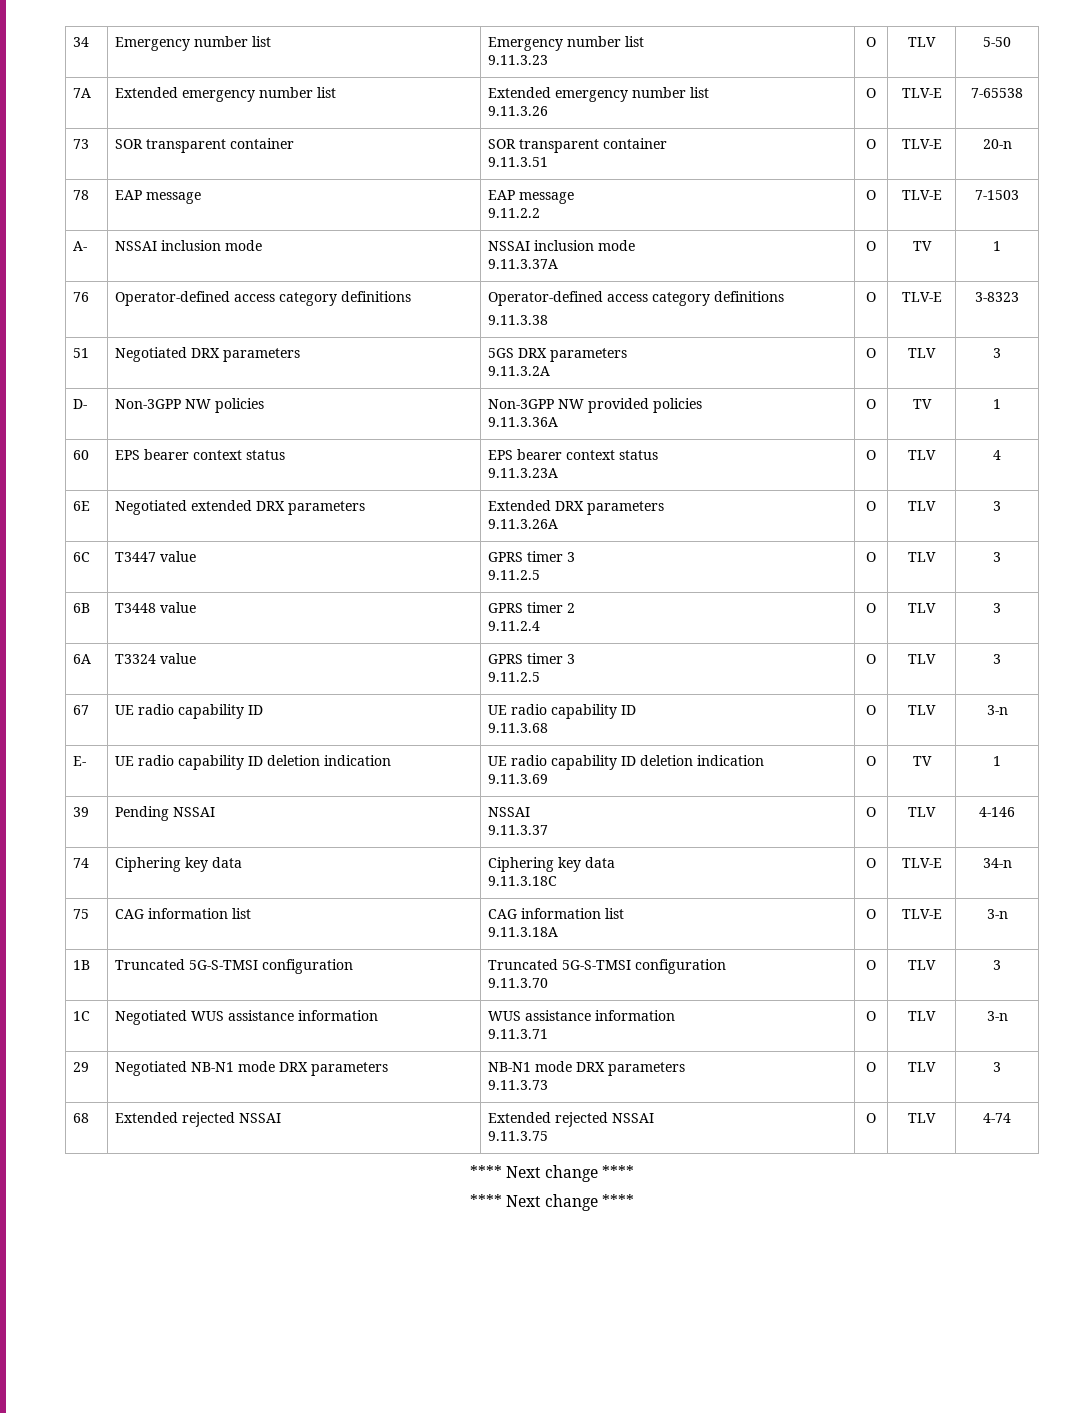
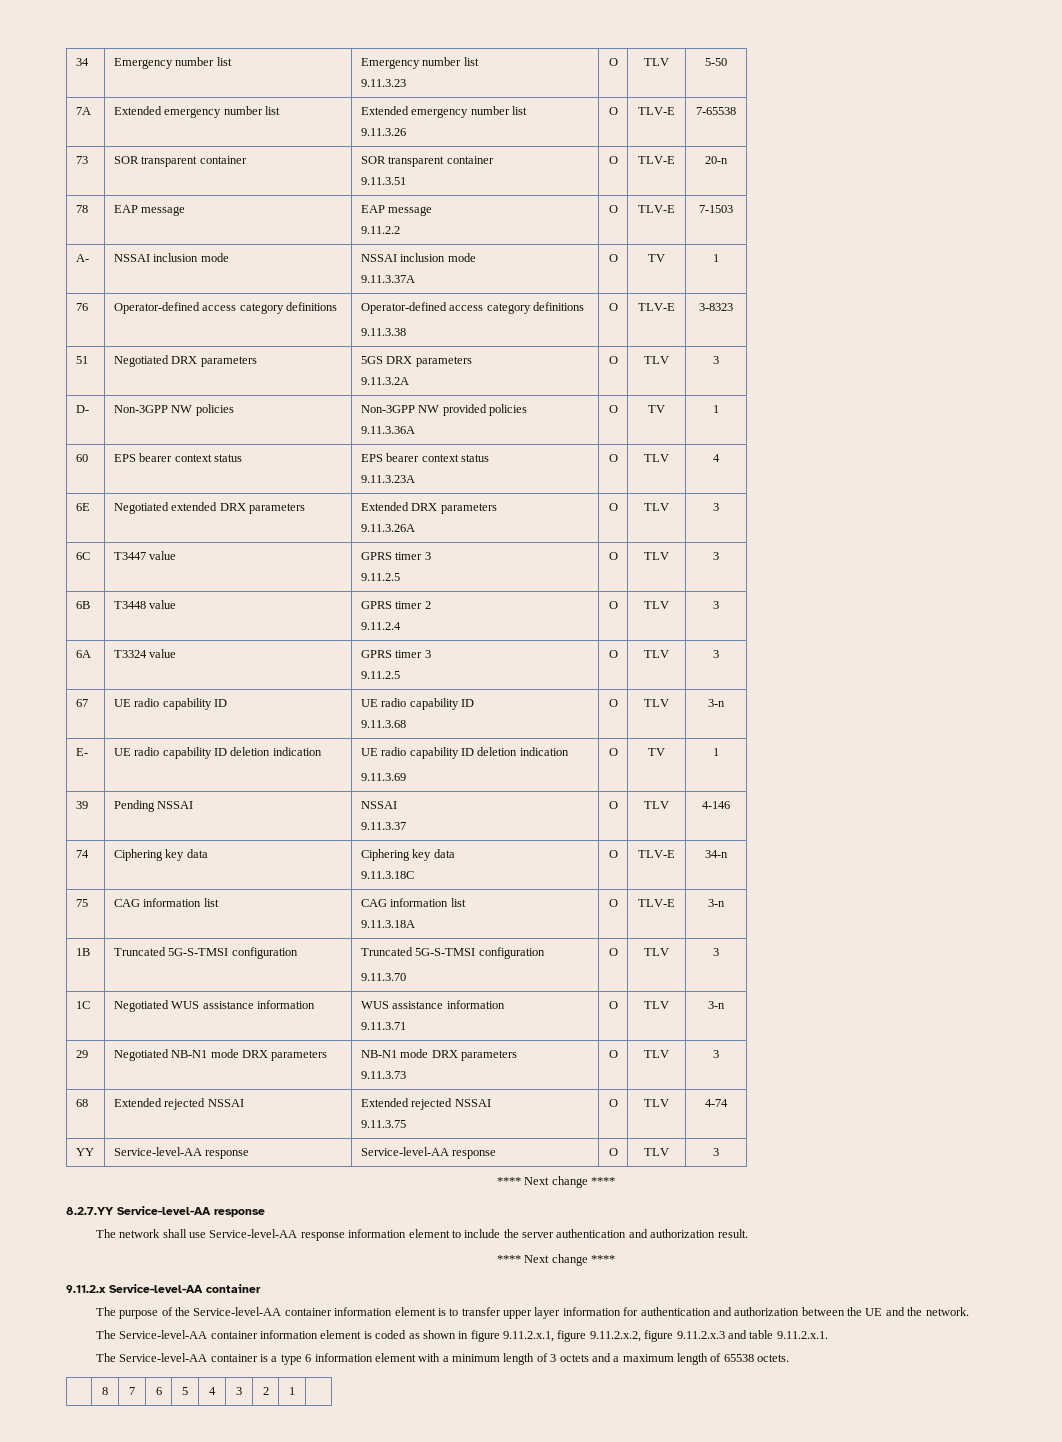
[470,1165,634,1182] [470,1194,634,1211] // **** Next change **** // **** Next change **** -> [75,1148,94,1156] [113,1147,250,1159] [360,1147,497,1159] [608,1148,618,1156] [644,1148,669,1156] [713,1148,719,1156] [496,1176,616,1188] [66,1206,265,1217] [95,1229,748,1241] [496,1254,616,1266] [66,1284,261,1293] [95,1307,969,1319] [95,1330,828,1342] [95,1353,790,1365] [102,1387,108,1395] [129,1387,135,1395] [155,1387,162,1395] [182,1387,188,1395] [209,1387,216,1395] [236,1387,242,1395] [262,1387,269,1395] [289,1387,295,1395] // YY | Service-level-AA response | Service-level-AA response | O | TLV | 3 // **** Next change **** // 8.2.7.YY Service-level-AA response // The network shall use Service-level-AA response information element to include the server authentication and authorization result. // **** Next change **** // 9.11.2.x Service-level-AA container // The purpose of the Service-level-AA container information element is to transfer upper layer information for authentication and authorization between the UE and the network. // The Service-level-AA container information element is coded as shown in figure 9.11.2.x.1, figure 9.11.2.x.2, figure 9.11.2.x.3 and table 9.11.2.x.1. // The Service-level-AA container is a type 6 information element with a minimum length of 3 octets and a maximum length of 65538 octets. // | 8 | 7 | 6 | 5 | 4 | 3 | 2 | 1 |

